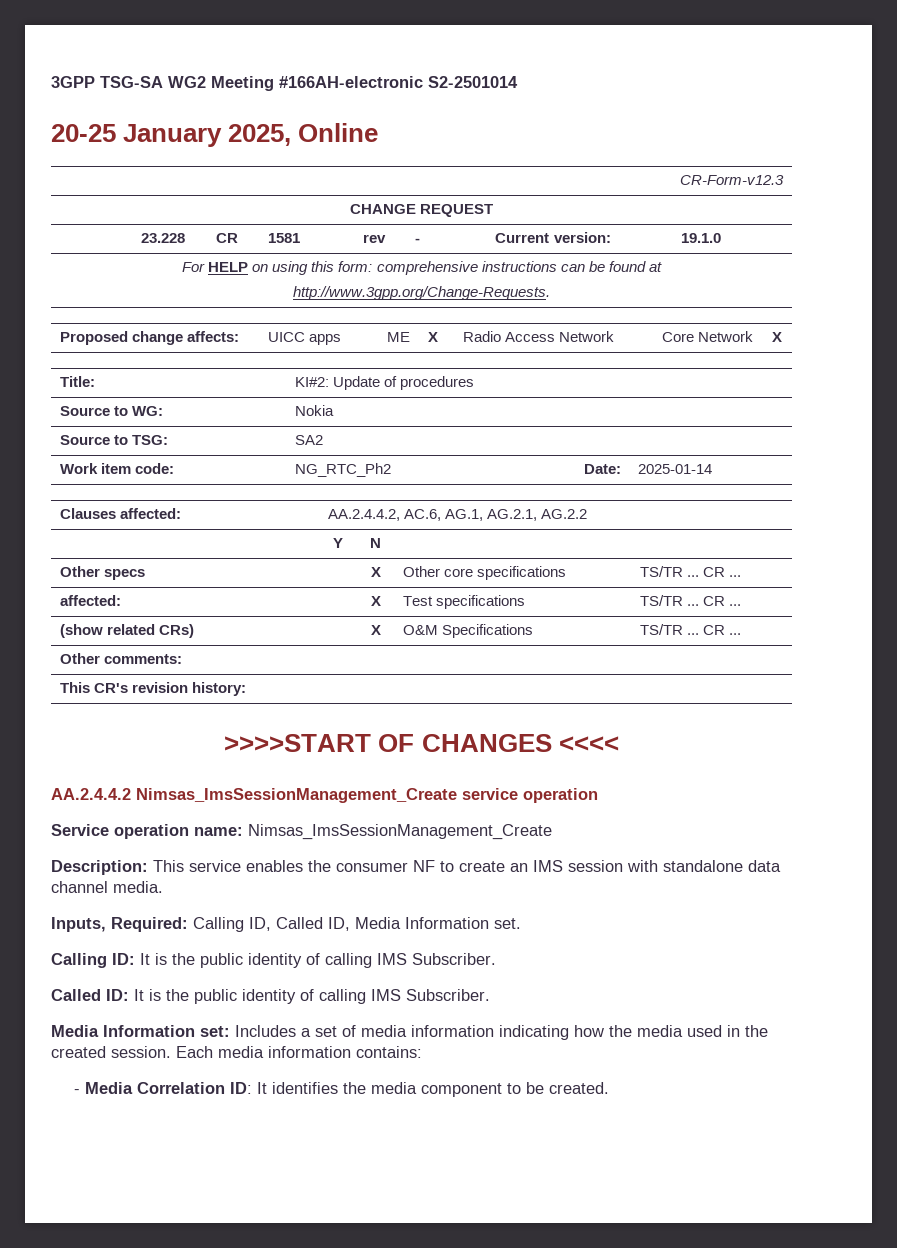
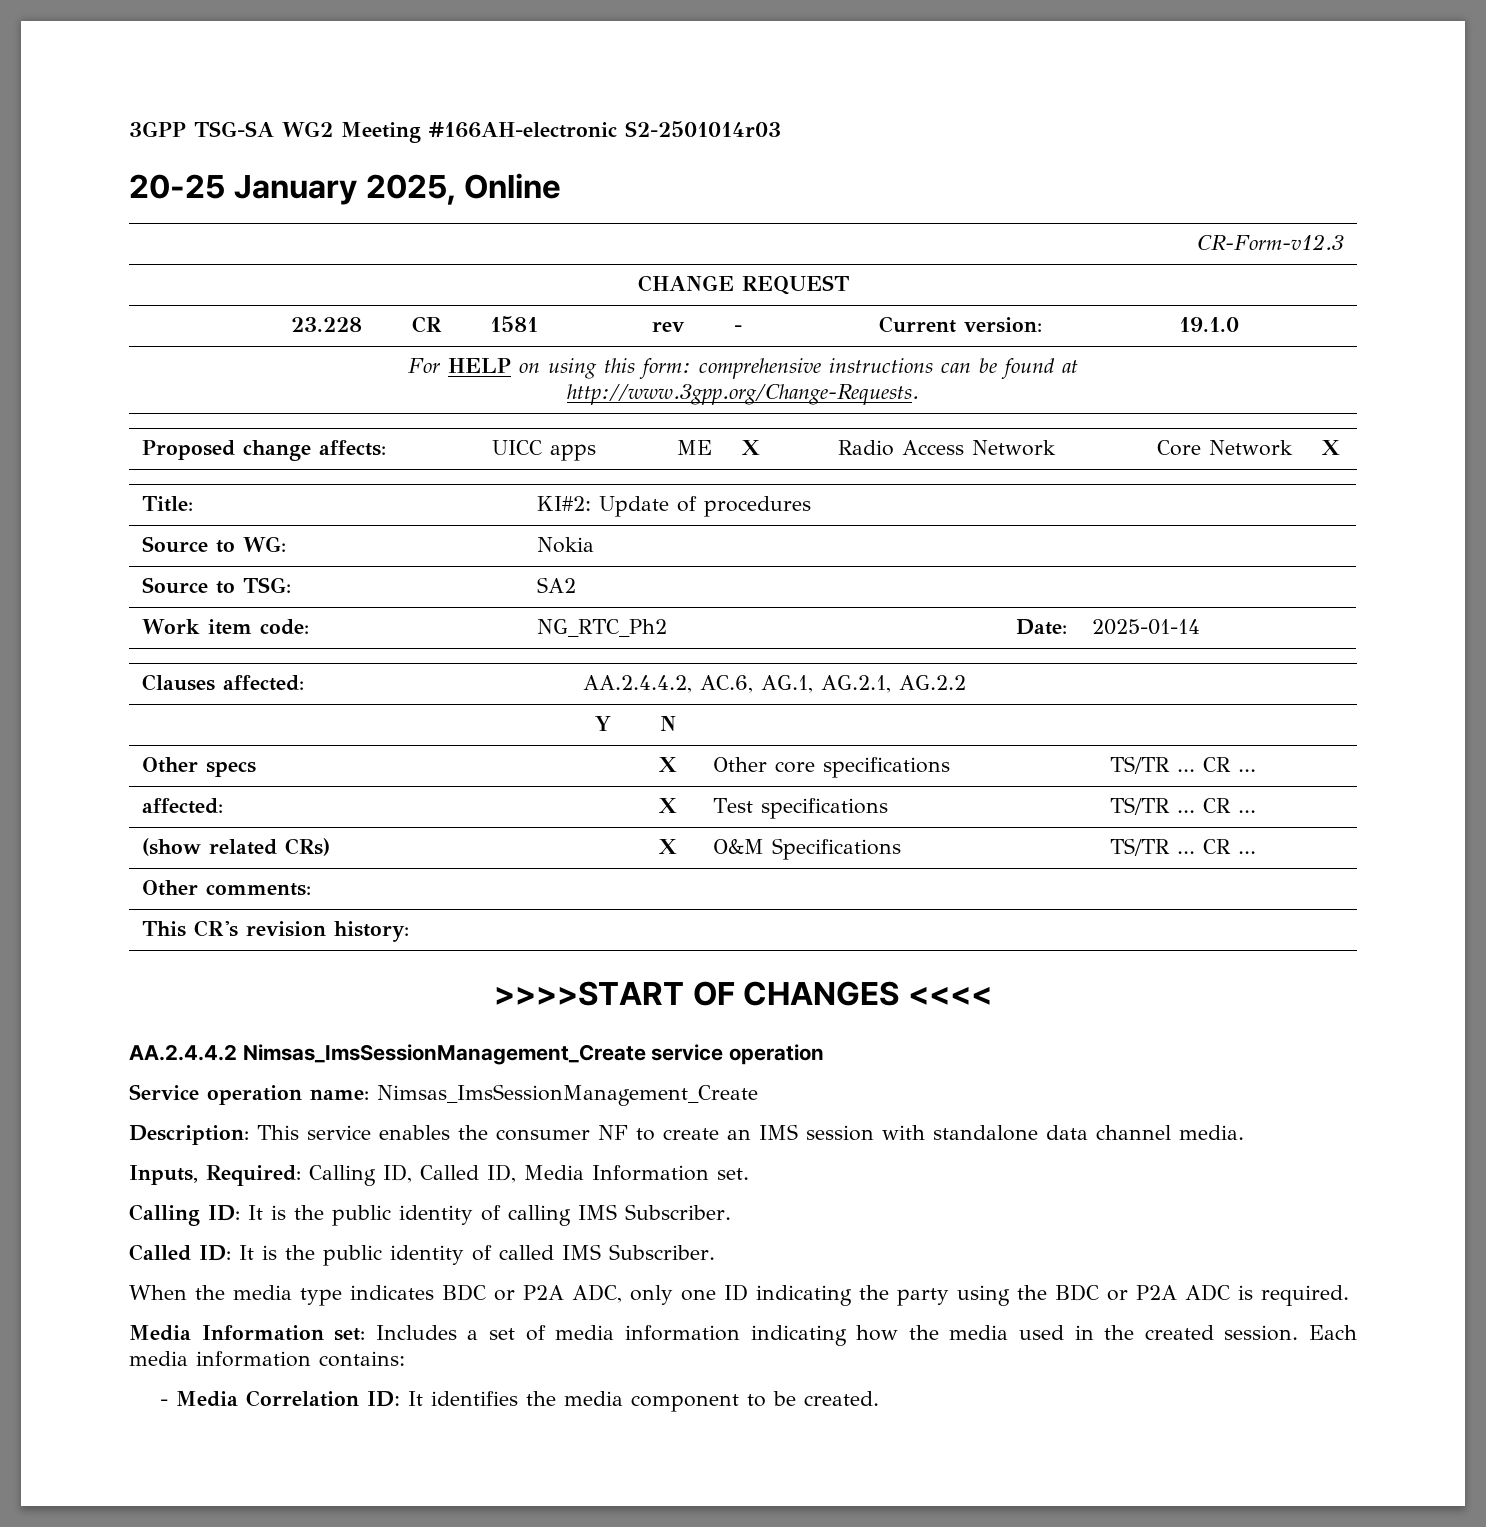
[428,76,518,88] S2-2501014 -> [625,121,781,137] S2-2501014r03
[319,989,490,1004] calling IMS Subscriber. -> [499,1244,715,1260] [129,1284,1349,1306] called IMS Subscriber. // When the media type indicates BDC or P2A ADC, only one ID indicating the party using the BDC or P2A ADC is required.

